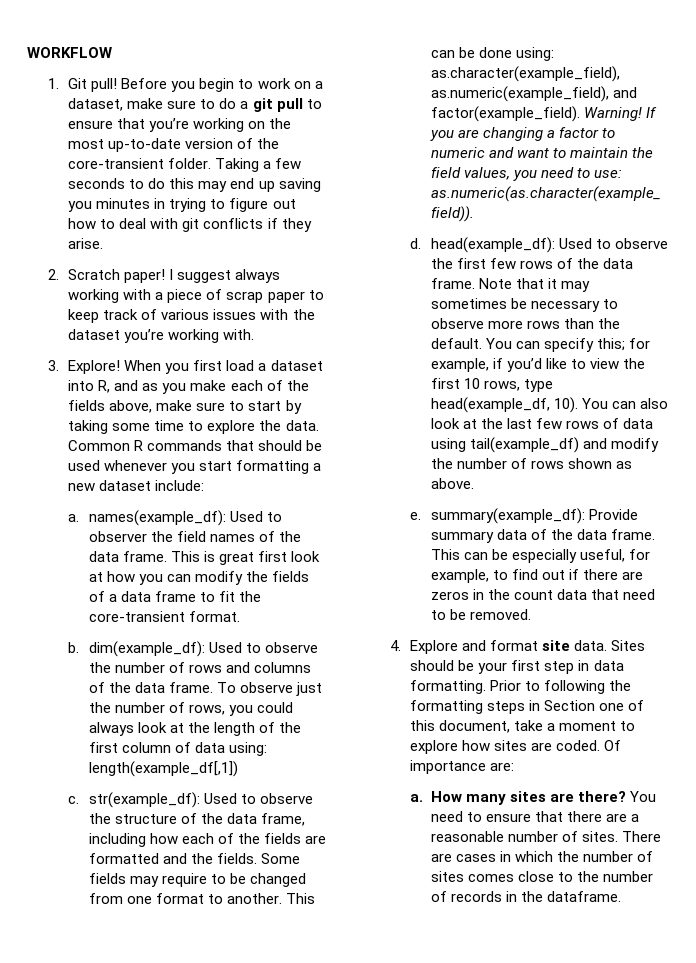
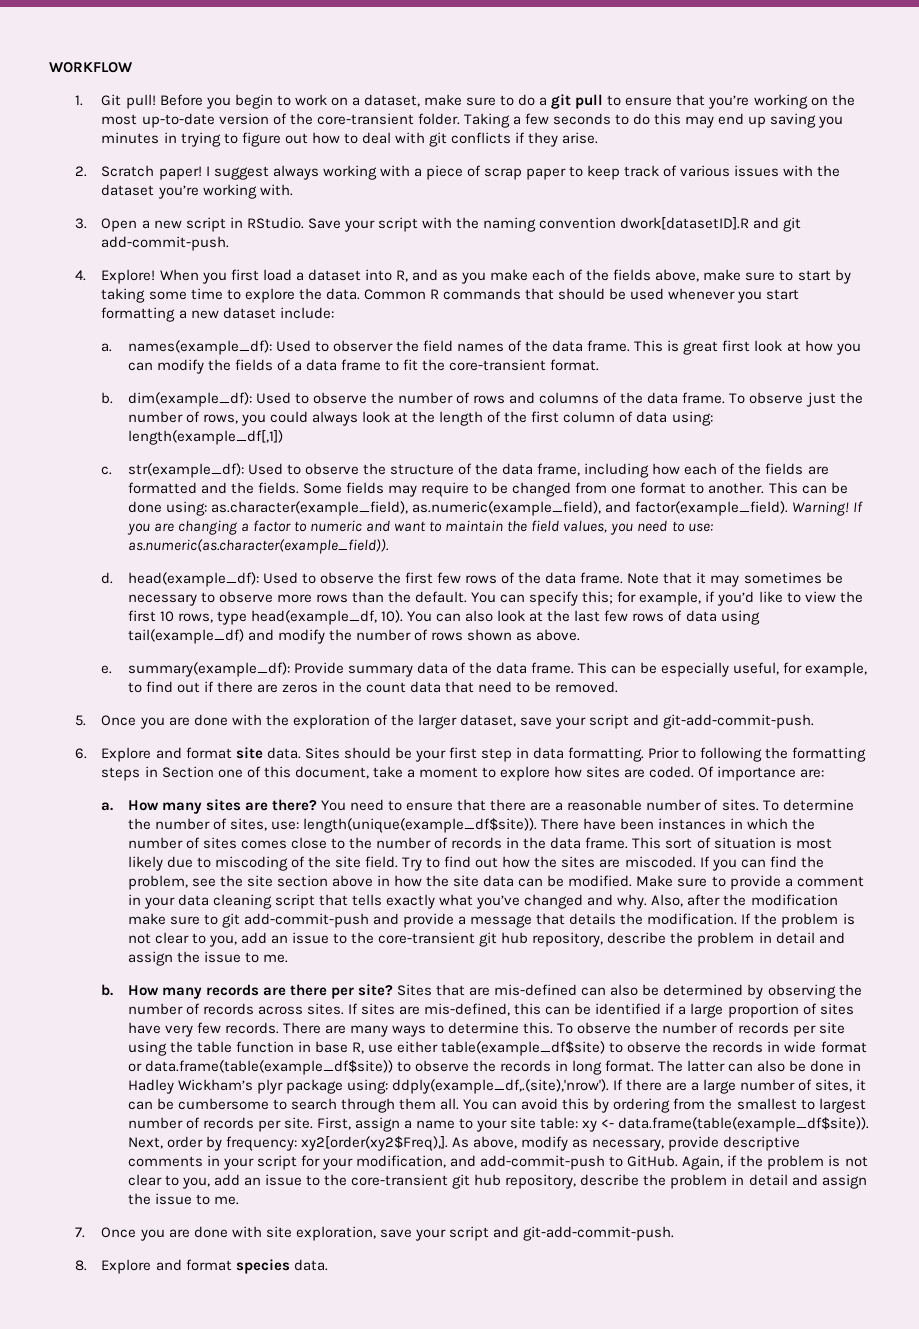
(59, 365) none -> [101,217,802,232] [101,236,230,251] [75,270,87,281] Open a new script in RStudio. Save your script with the naming convention dwork[datasetID].R and git add-commit-push. // 4.
[389,640,401,651] 4. -> [75,714,815,729] [75,748,88,759] 5. Once you are done with the exploration of the larger dataset, save your script and git-add-commit-push. // 6.
[621,831,661,842] [430,853,496,862] There are cases -> [762,799,854,811] [127,818,727,833] To determine the number of sites, use: length(unique(example_df$site)). There have been instances
[546,891,621,902] dataframe. -> [550,837,832,849] [127,856,824,871] [127,875,864,890] [127,894,838,909] [127,913,855,928] [127,932,845,947] [127,951,288,966] [101,984,862,999] [127,1003,854,1018] [127,1022,845,1037] [127,1041,867,1056] [127,1060,862,1075] [127,1079,867,1094] [127,1098,866,1113] [127,1117,870,1132] [127,1136,801,1151] [127,1155,868,1170] [127,1174,867,1189] [127,1193,239,1205] [75,1226,675,1241] [75,1259,328,1274] data frame. This sort of situation is most likely due to miscoding of the site field. Try to find out how the sites are miscoded. If you can find the problem, see the site section above in how the site data can be modified. Make sure to provide a comment in your data cleaning script that tells exactly what you’ve changed and why. Also, after the modification make sure to git add-commit-push and provide a message that details the modification. If the problem is not clear to you, add an issue to the core-transient git hub repository, describe the problem in detail and assign the issue to me. // b. How many records are there per site? Sites that are mis-defined can also be determined by observing the number of records across sites. If sites are mis-defined, this can be identified if a large proportion of sites have very few records. There are many ways to determine this. To observe the number of records per site using the table function in base R, use either table(example_df$site) to observe the records in wide format or data.frame(table(example_df$site)) to observe the records in long format. The latter can also be done in Hadley Wickham’s plyr package using: ddply(example_df,.(site),'nrow'). If there are a large number of sites, it can be cumbersome to search through them all. You can avoid this by ordering from the smallest to largest number of records per site. First, assign a name to your site table: xy <- data.frame(table(example_df$site)). Next, order by frequency: xy2[order(xy2$Freq),]. As above, modify as necessary, provide descriptive comments in your script for your modification, and add-commit-push to GitHub. Again, if the problem is not clear to you, add an issue to the core-transient git hub repository, describe the problem in detail and assign the issue to me. // 7. Once you are done with site exploration, save your script and git-add-commit-push. // 8. Explore and format species data.

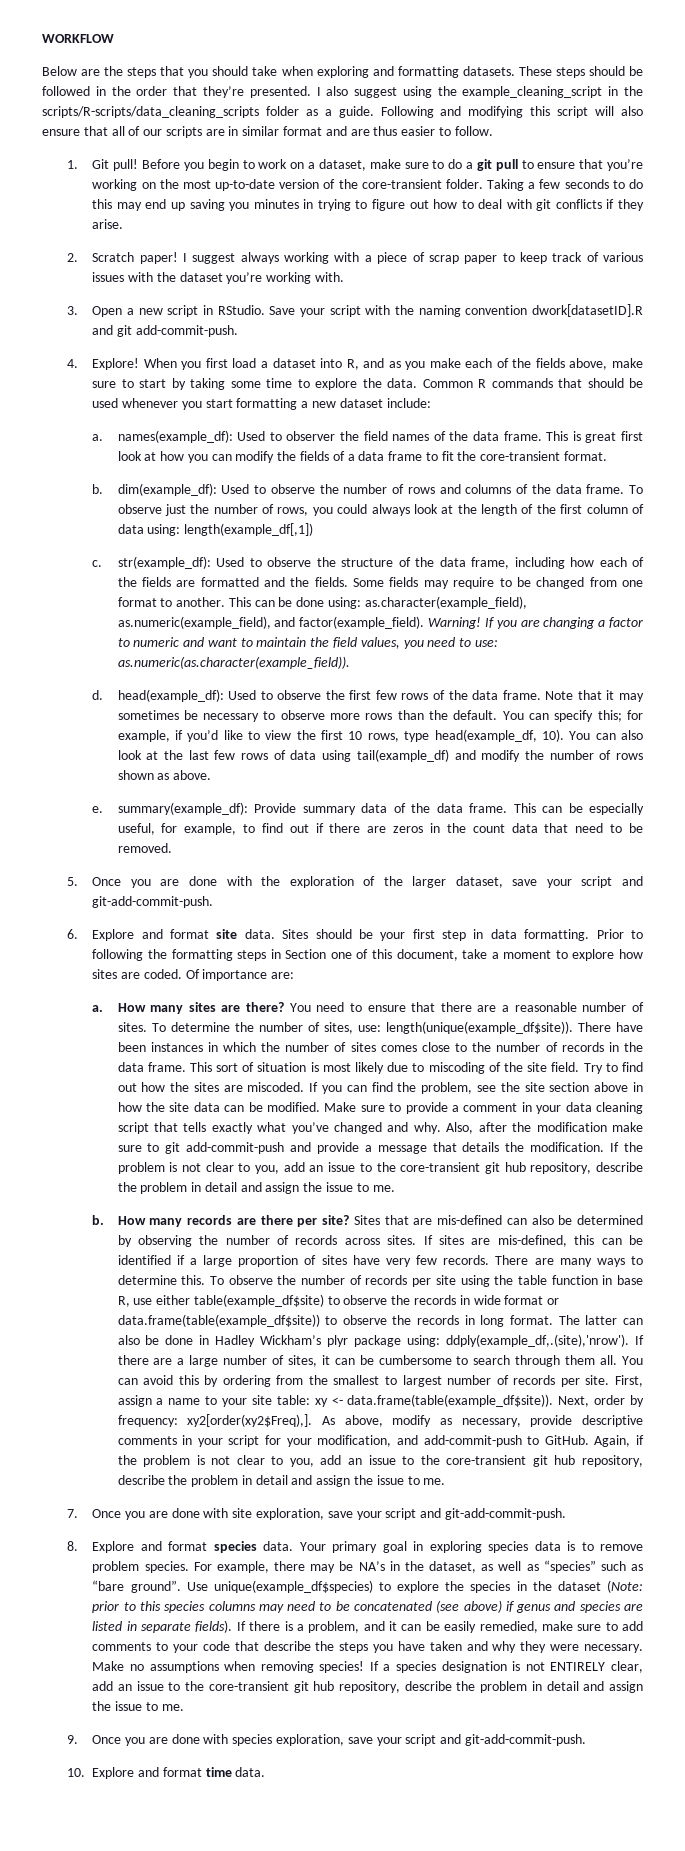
(133, 67) none -> [42,66,643,78] [42,86,643,98] [42,106,643,118] [42,126,493,138] // Below are the steps that you should take when exploring and formatting datasets. These steps should be followed in the order that they’re presented. I also suggest using the example_cleaning_script in the scripts/R-scripts/data_cleaning_scripts folder as a guide. Following and modifying this script will also ensure that all of our scripts are in similar format and are thus easier to follow.
(328, 1265) none -> [299,1541,643,1553] [92,1560,643,1573] [92,1580,643,1593] [92,1600,643,1613] [92,1620,643,1633] [92,1641,644,1653] [92,1661,643,1673] [92,1681,644,1693] [92,1701,184,1711] [67,1734,586,1746] [67,1767,266,1779] Your primary goal in exploring species data is to remove problem species. For example, there may be NA’s in the dataset, as well as “species” such as “bare ground”. Use unique(example_df$species) to explore the species in the dataset (Note: prior to this species columns may need to be concatenated (see above) if genus and species are listed in separate fields). If there is a problem, and it can be easily remedied, make sure to add comments to your code that describe the steps you have taken and why they were necessary. Make no assumptions when removing species! If a species designation is not ENTIRELY clear, add an issue to the core-transient git hub repository, describe the problem in detail and assign the issue to me. // 9. Once you are done with species exploration, save your script and git-add-commit-push. // 10. Explore and format time data.

